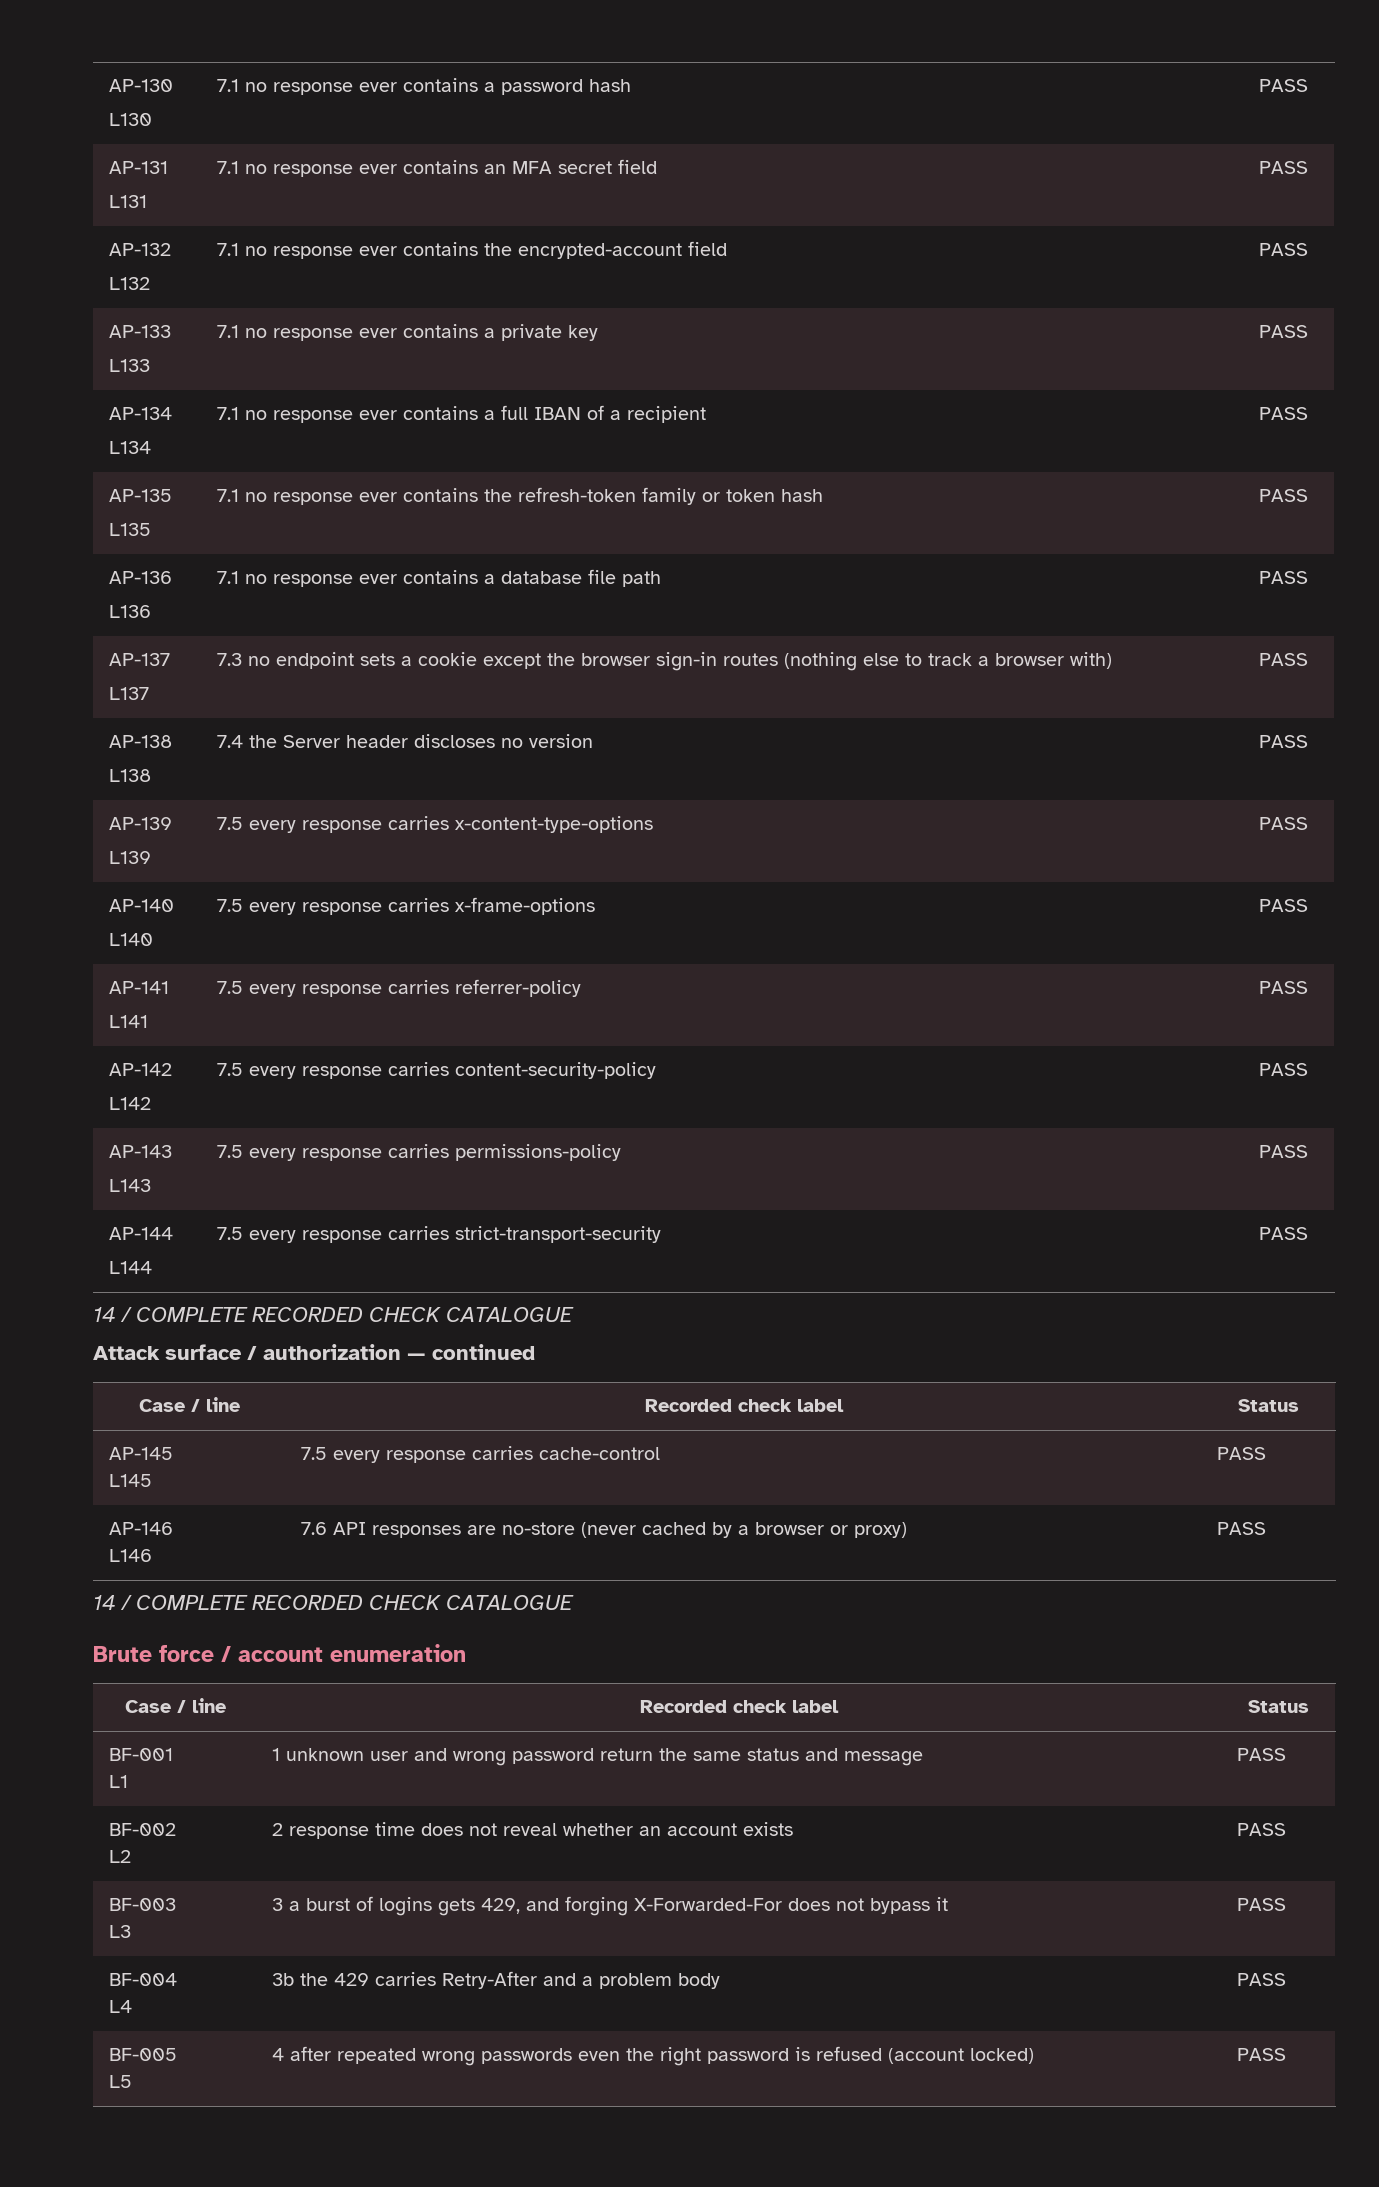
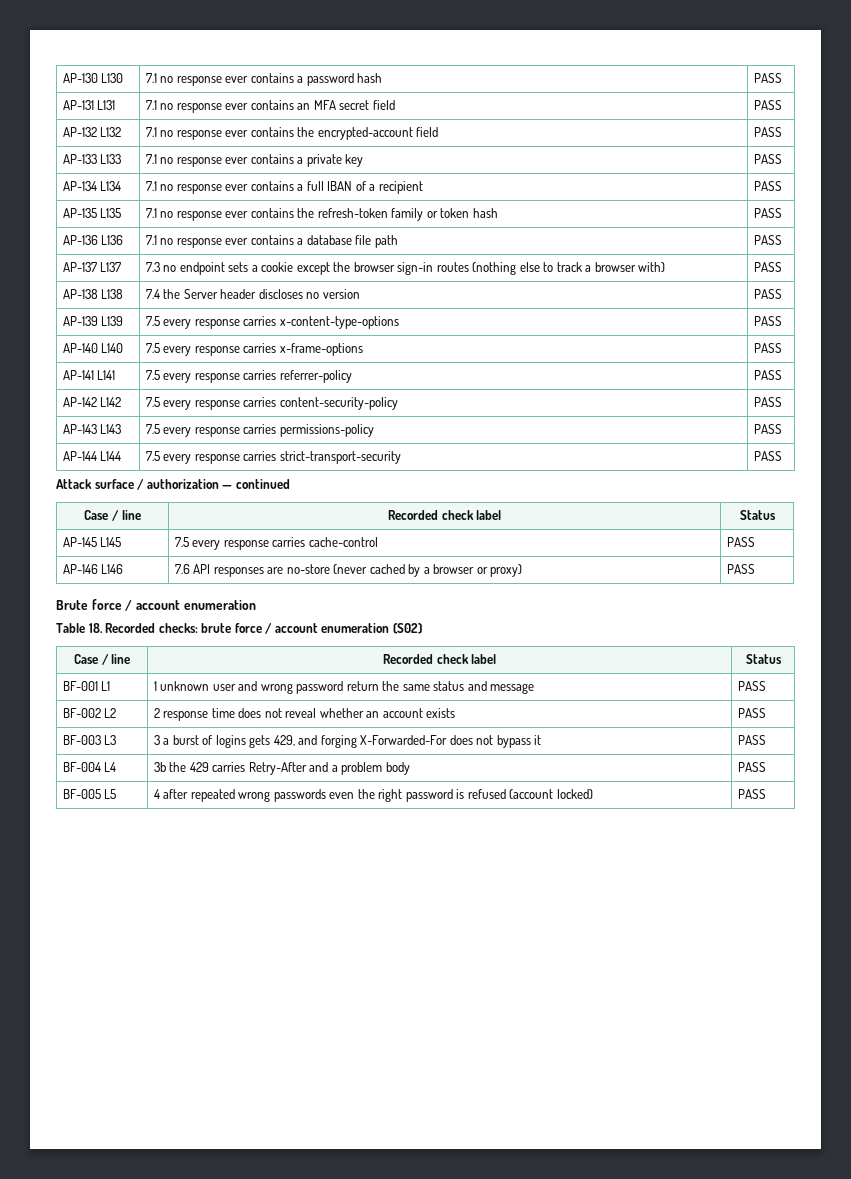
(174, 85) // -> (98, 78) none
(169, 167) // -> (94, 105) none
(172, 249) // -> (97, 132) none
(172, 331) // -> (97, 159) none
(173, 413) // -> (97, 186) none
(173, 495) // -> (97, 213) none
(173, 577) // -> (98, 240) none
(171, 659) // -> (97, 267) none
(173, 741) // -> (98, 294) none
(173, 823) // -> (98, 321) none
(175, 905) // -> (98, 348) none
(170, 987) // -> (94, 375) none
(173, 1069) // -> (97, 402) none
(173, 1151) // -> (97, 429) none
(174, 1233) // -> (97, 456) none
[93,1307,574,1322] // 14 / COMPLETE RECORDED CHECK CATALOGUE -> (782, 456) none
(174, 1453) // -> (97, 542) none
(174, 1528) // -> (98, 569) none
[93,1595,574,1610] // 14 / COMPLETE RECORDED CHECK CATALOGUE -> (755, 569) none
(466, 1653) none -> [56,623,422,634] // Table 18. Recorded checks: brute force / account enumeration (S02)
(174, 1754) // -> (98, 686) none
(177, 1829) // -> (101, 713) none
(177, 1904) // -> (101, 740) none
(178, 1979) // -> (101, 767) none
(178, 2054) // -> (101, 794) none

